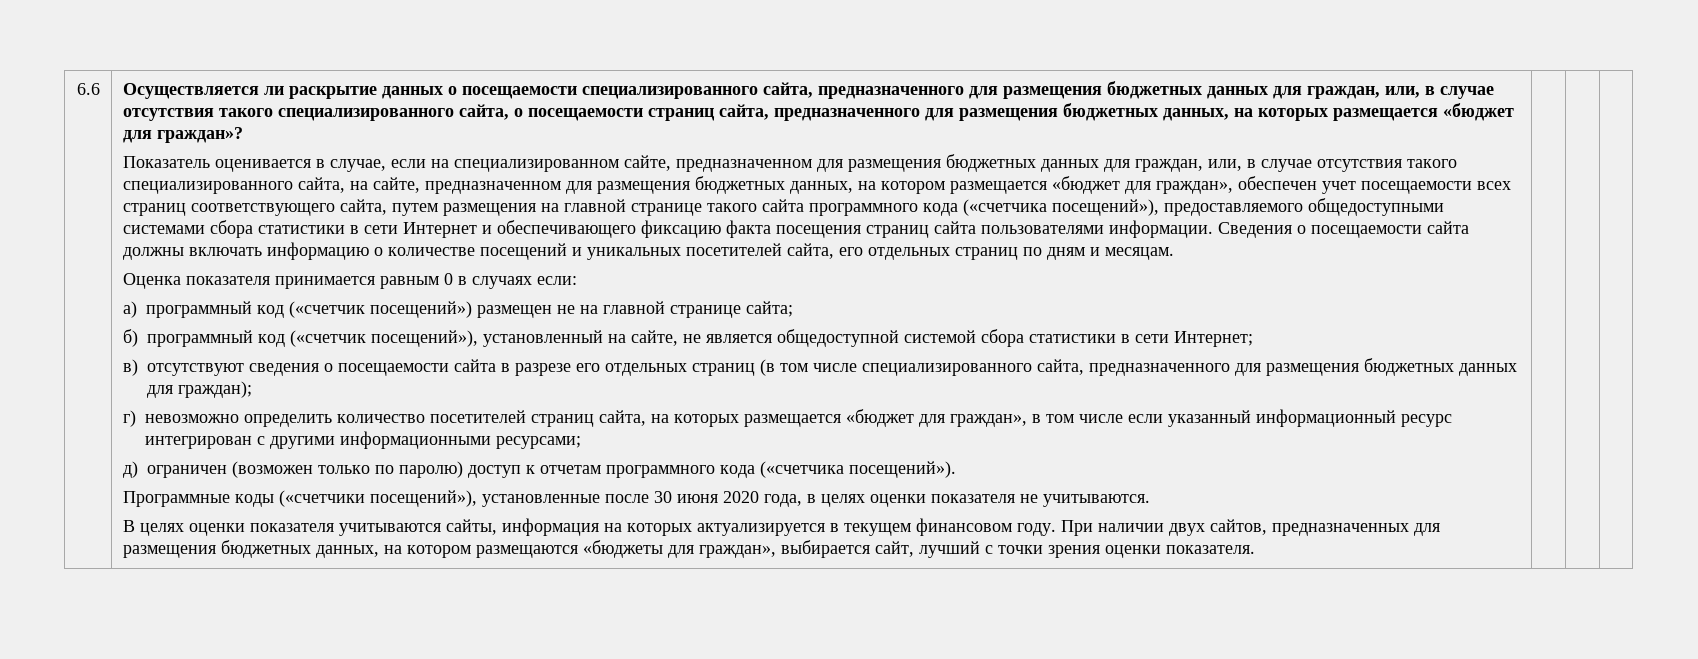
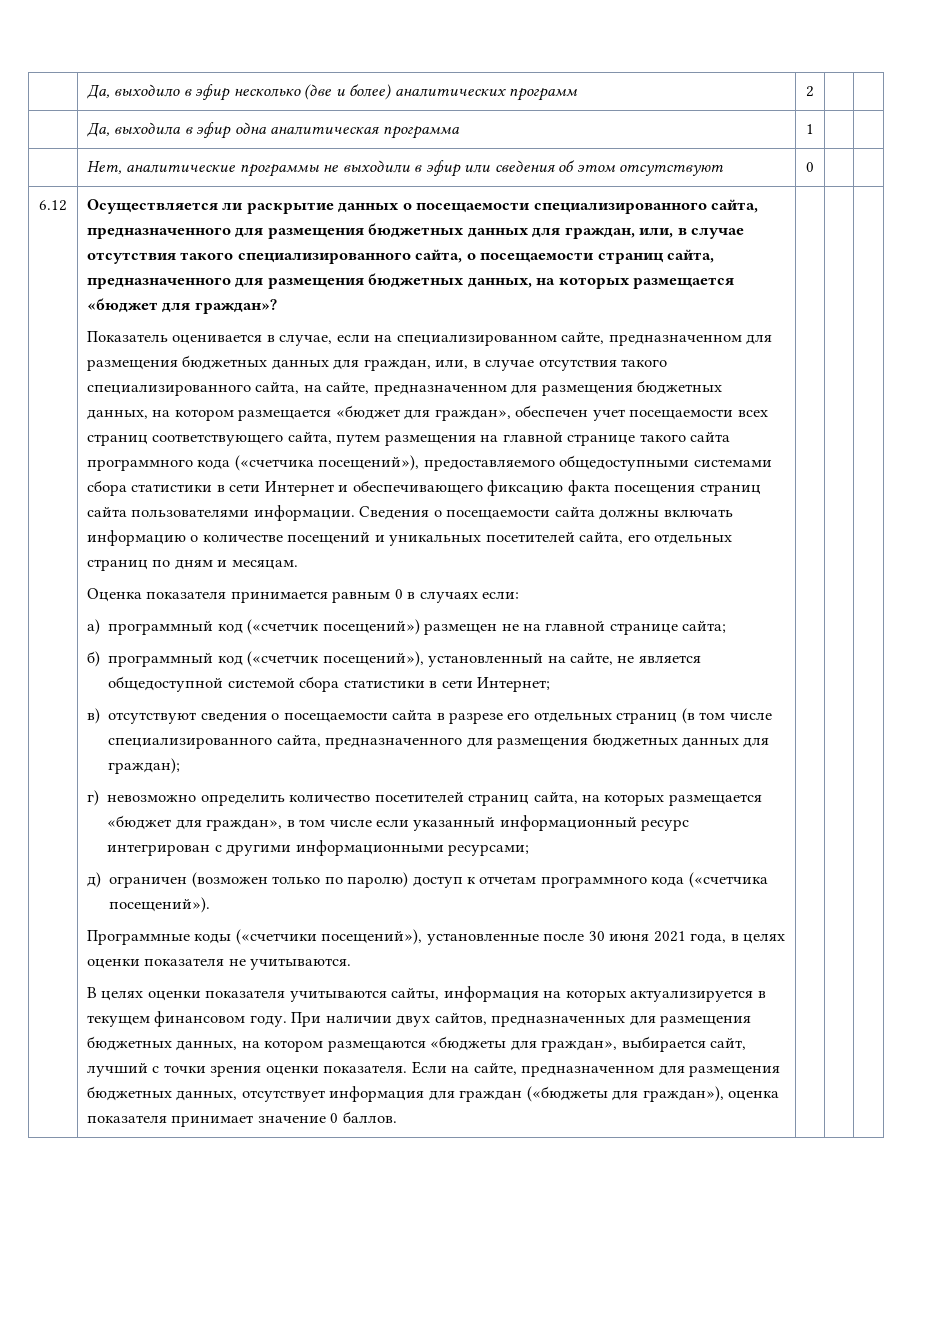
[76,83,100,95] 6.6 -> [87,84,579,101] [806,86,814,97] [87,122,460,139] [806,124,814,134] [87,160,724,177] [806,162,814,172] [39,200,67,211] | Да, выходило в эфир несколько (две и более) аналитических программ | 2 | | // | Да, выходила в эфир одна аналитическая программа | 1 | | // | Нет, аналитические программы не выходили в эфир или сведения об этом отсутствуют | 0 | | // 6.12
[722,491,759,503] 2020 -> [653,931,686,942] 2021
(1255, 549) none -> [411,1061,781,1077] [87,1086,780,1102] [87,1111,397,1127] Если на сайте, предназначенном для размещения бюджетных данных, отсутствует информация для граждан («бюджеты для граждан»), оценка показателя принимает значение 0 баллов.

